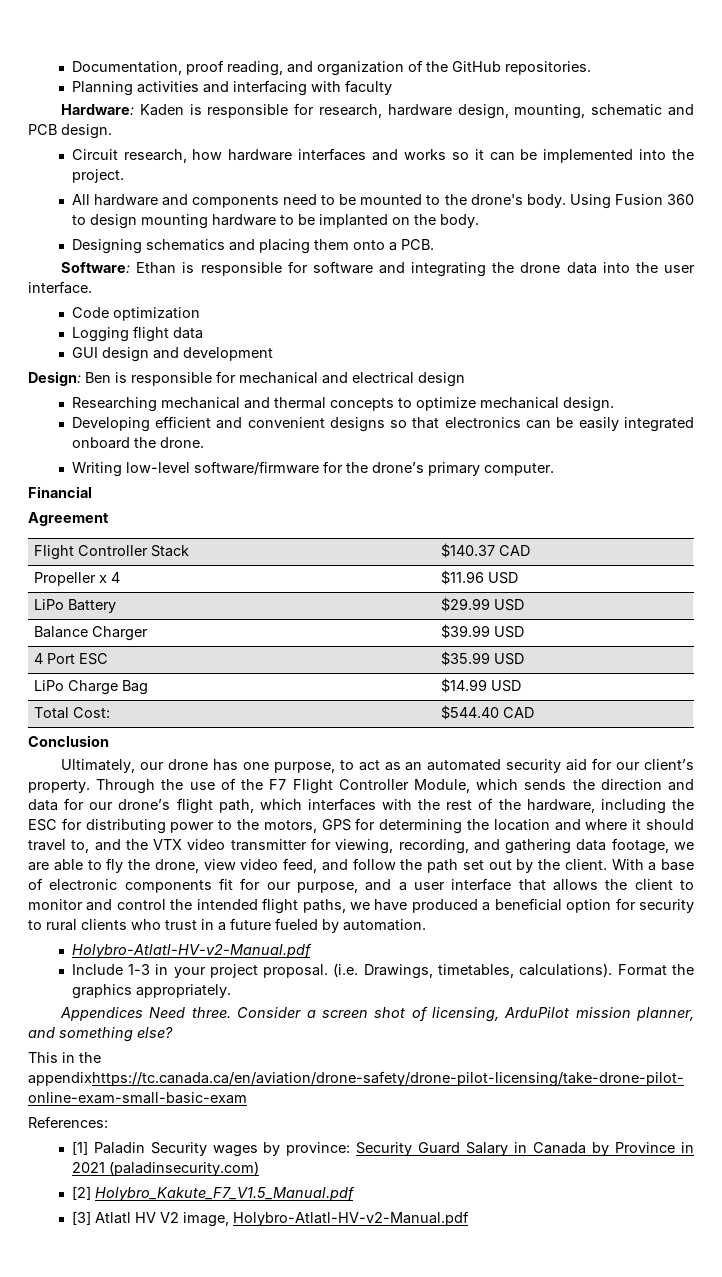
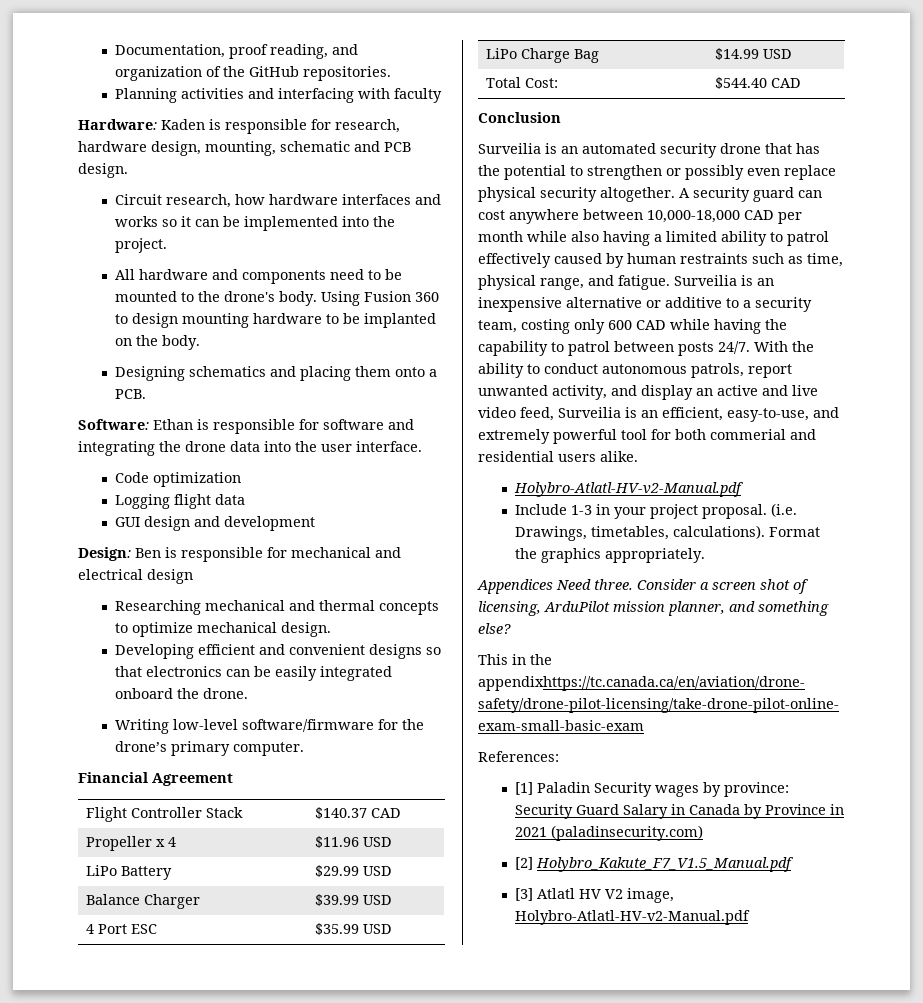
(92, 492) // -> (148, 777) none
[61,758,694,773] [28,778,694,794] [28,798,694,814] [28,818,694,834] [28,838,695,854] [28,858,694,873] [28,878,695,893] [28,898,695,914] [28,918,426,933] Ultimately, our drone has one purpose, to act as an automated security aid for our client’s property. Through the use of the F7 Flight Controller Module, which sends the direction and data for our drone’s flight path, which interfaces with the rest of the hardware, including the ESC for distributing power to the motors, GPS for determining the location and where it should travel to, and the VTX video transmitter for viewing, recording, and gathering data footage, we are able to fly the drone, view video feed, and follow the path set out by the client. With a base of electronic components fit for our purpose, and a user interface that allows the client to monitor and control the intended flight paths, we have produced a beneficial option for security to rural clients who trust in a future fueled by automation. -> [478,143,820,158] [478,165,836,180] [478,187,822,202] [478,209,802,224] [478,231,829,246] [478,253,843,268] [478,275,774,290] [478,297,812,312] [478,319,787,334] [478,341,814,356] [478,363,792,378] [478,385,818,400] [478,407,839,422] [478,429,816,444] [478,451,638,462] Surveilia is an automated security drone that has the potential to strengthen or possibly even replace physical security altogether. A security guard can cost anywhere between 10,000-18,000 CAD per month while also having a limited ability to patrol effectively caused by human restraints such as time, physical range, and fatigue. Surveilia is an inexpensive alternative or additive to a security team, costing only 600 CAD while having the capability to patrol between posts 24/7. With the ability to conduct autonomous patrols, report unwanted activity, and display an active and live video feed, Surveilia is an efficient, easy-to-use, and extremely powerful tool for both commerial and residential users alike.

